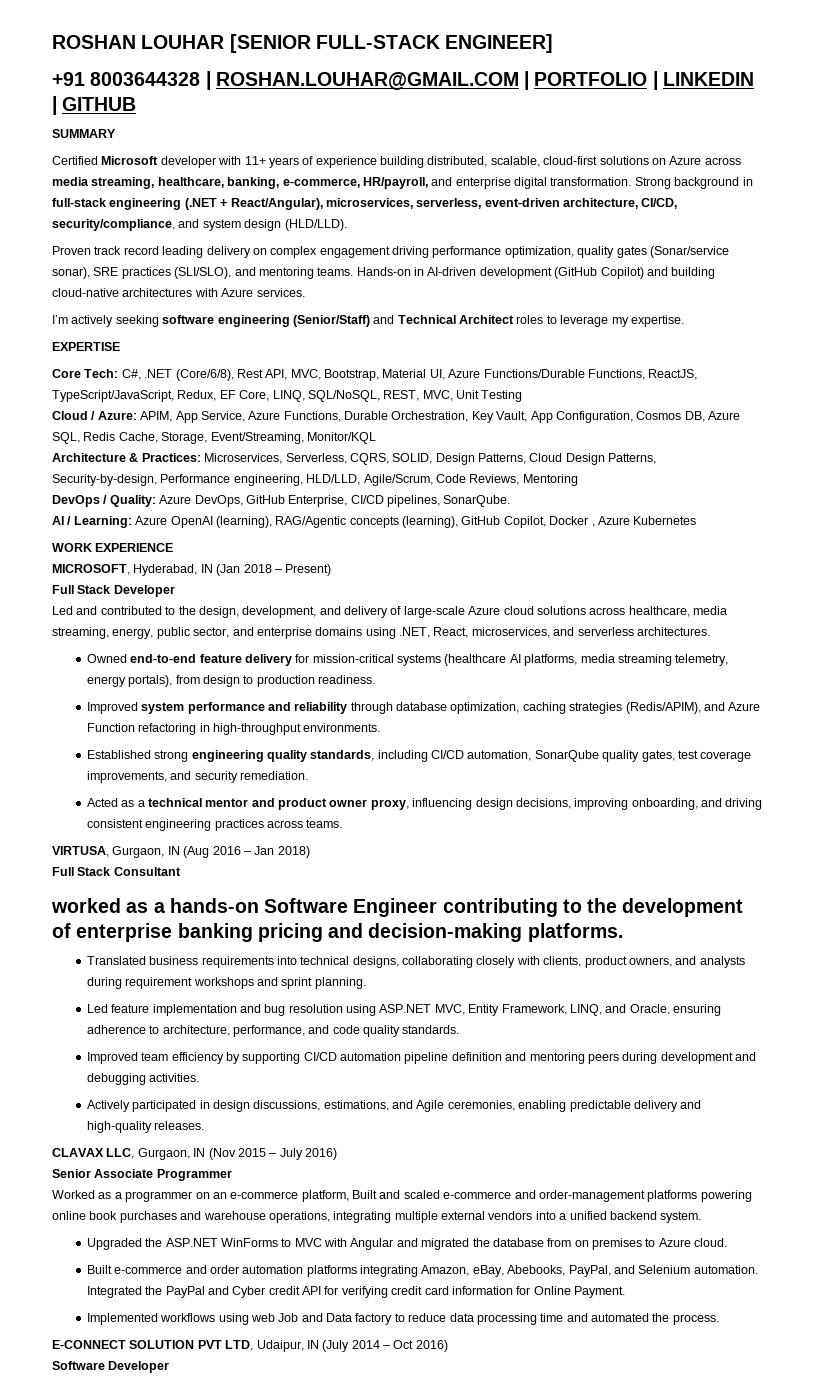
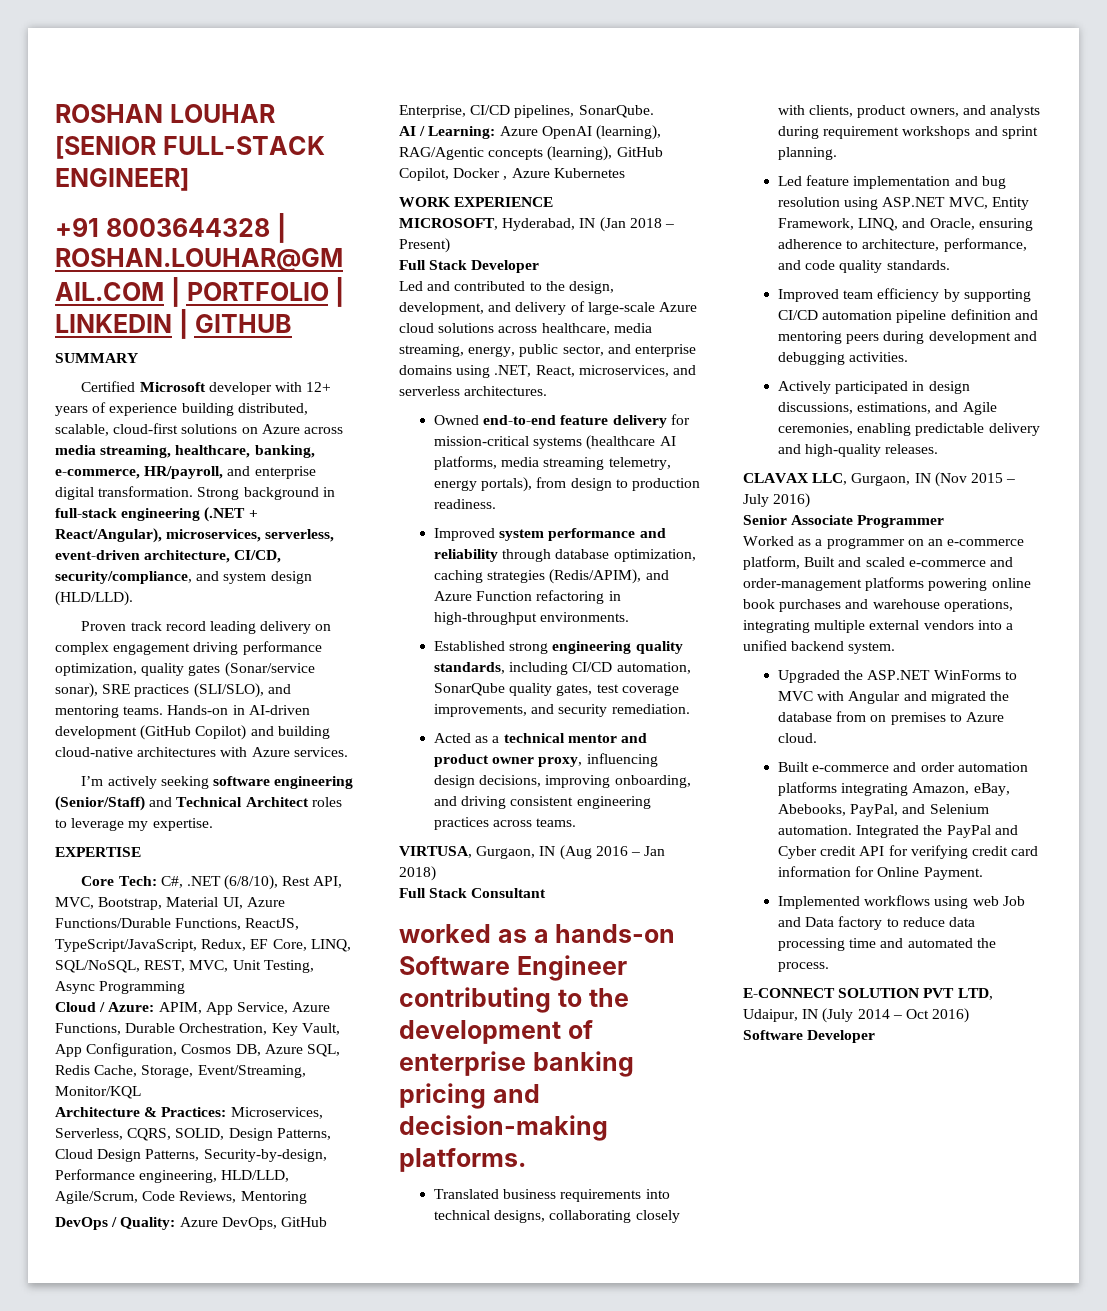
[244,156,266,165] 11+ -> [306,382,332,392] 12+
[175,369,234,381] (Core/6/8), -> [224,875,279,890] (6/8/10),
[481,390,523,402] Testing -> [263,960,314,973] [55,981,186,994] Testing, Async Programming

